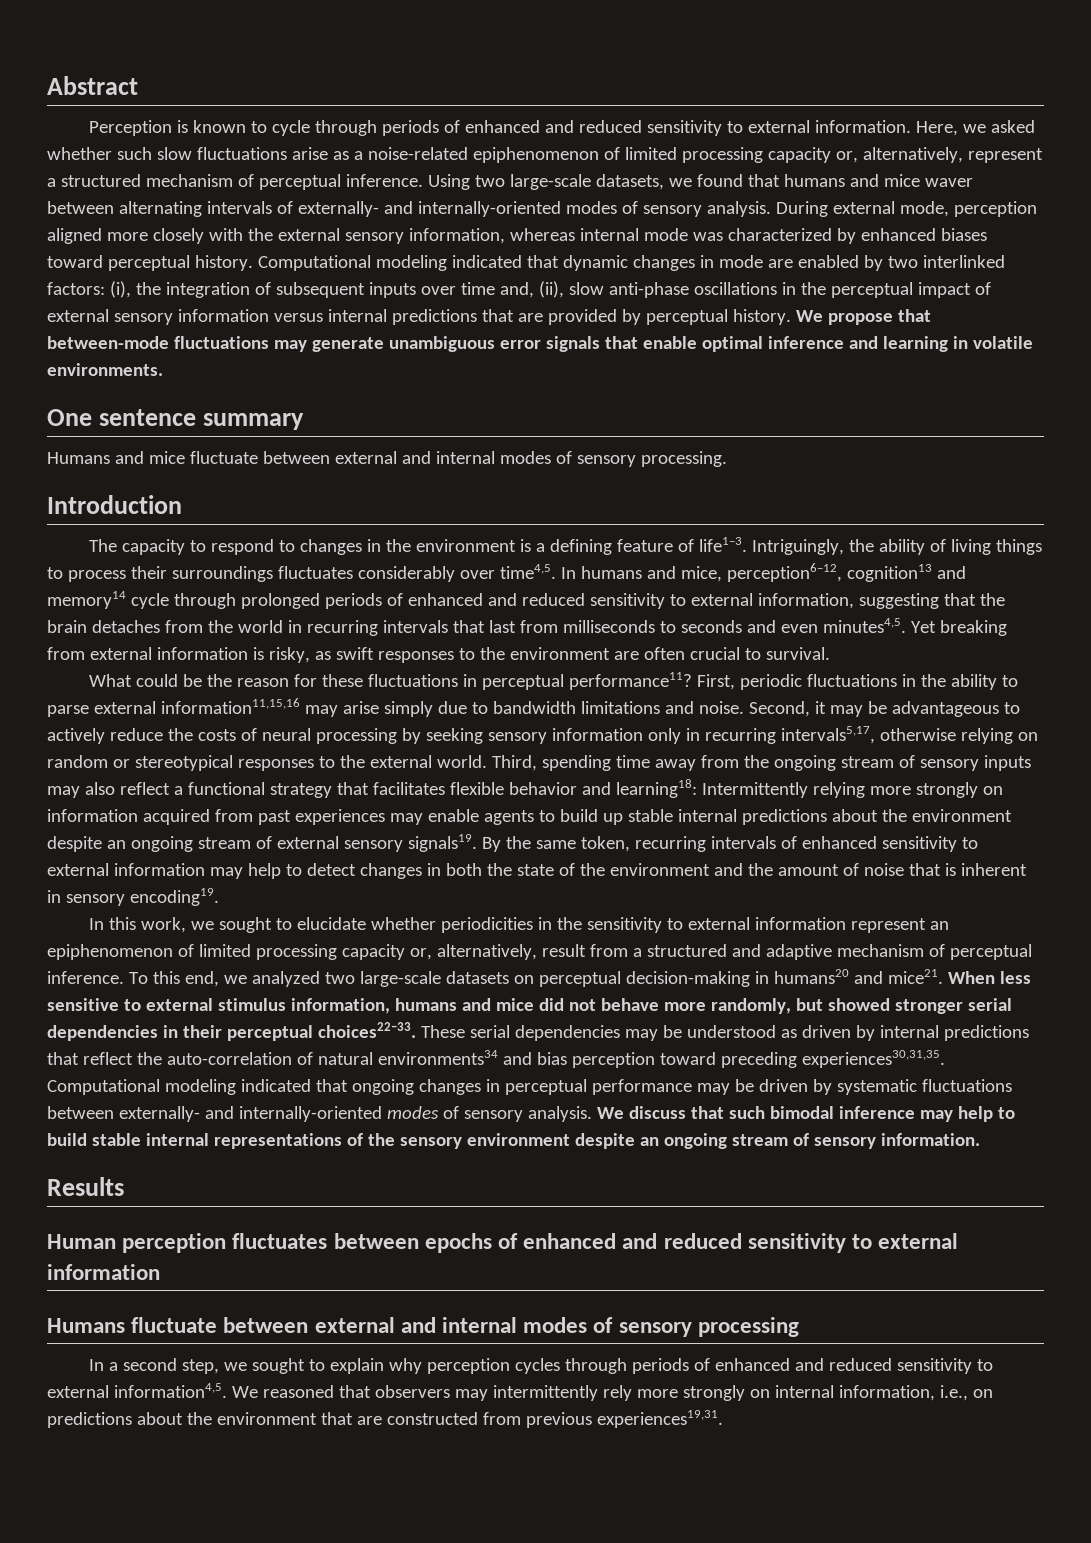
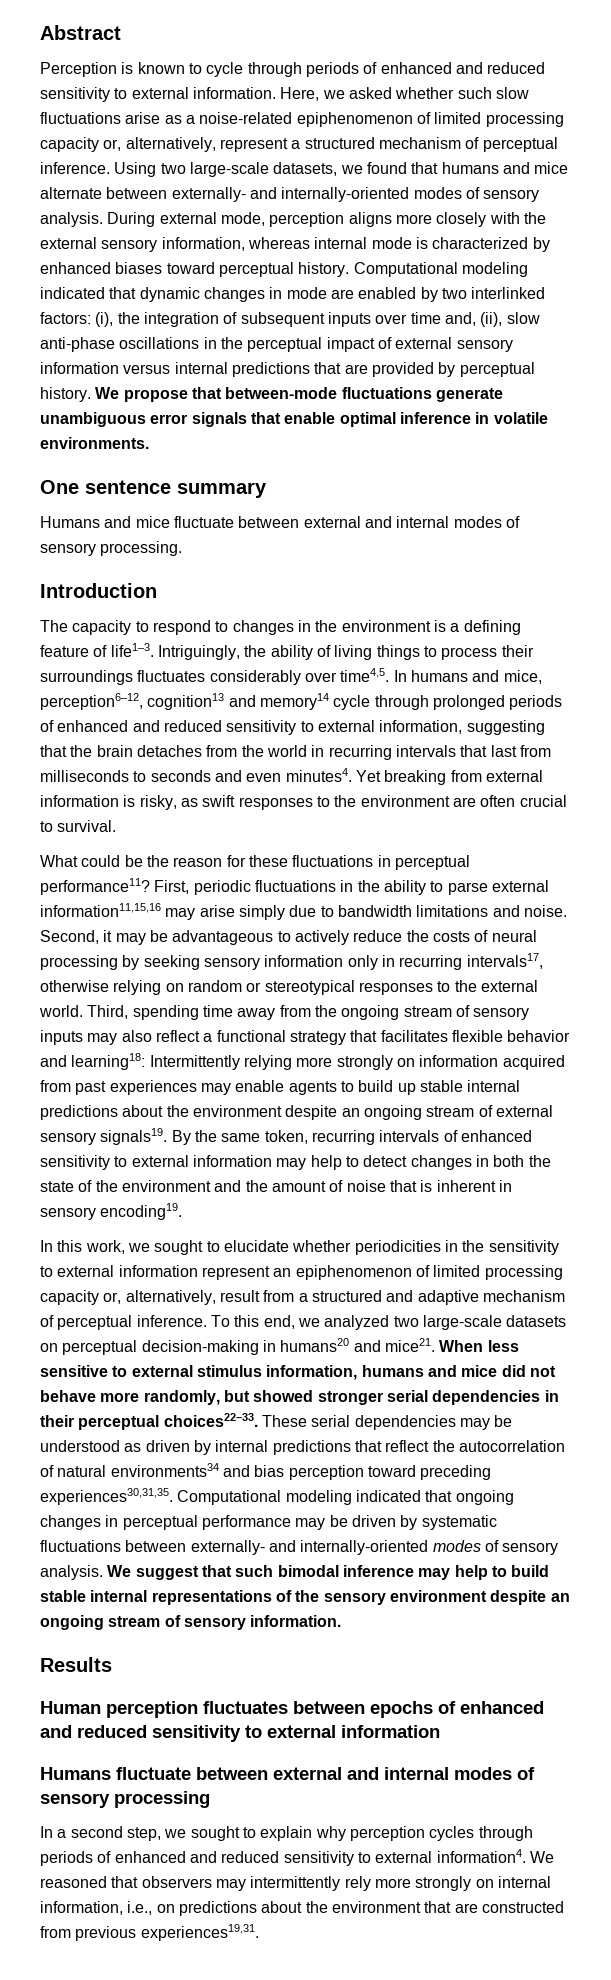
[924,178,973,187] [47,201,293,217] waver between alternating intervals of -> [40,187,168,199] alternate between
[47,228,102,244] aligned -> [348,212,392,227] aligns
[692,232,723,241] was -> [415,237,428,249] is
[273,340,307,352] may -> (432, 393) none
[848,336,948,352] and learning -> (471, 418) none
[822,618,906,633] minutes4,5. -> [285,768,352,782] minutes4.
[780,726,875,744] intervals5,17, -> [466,953,543,969] intervals17,
[166,1052,292,1065] auto-correlation -> [458,1440,565,1452] autocorrelation
[628,1106,686,1119] discuss -> [135,1566,199,1580] suggest
[113,1383,227,1398] information4,5. -> [436,1849,526,1863] information4.

